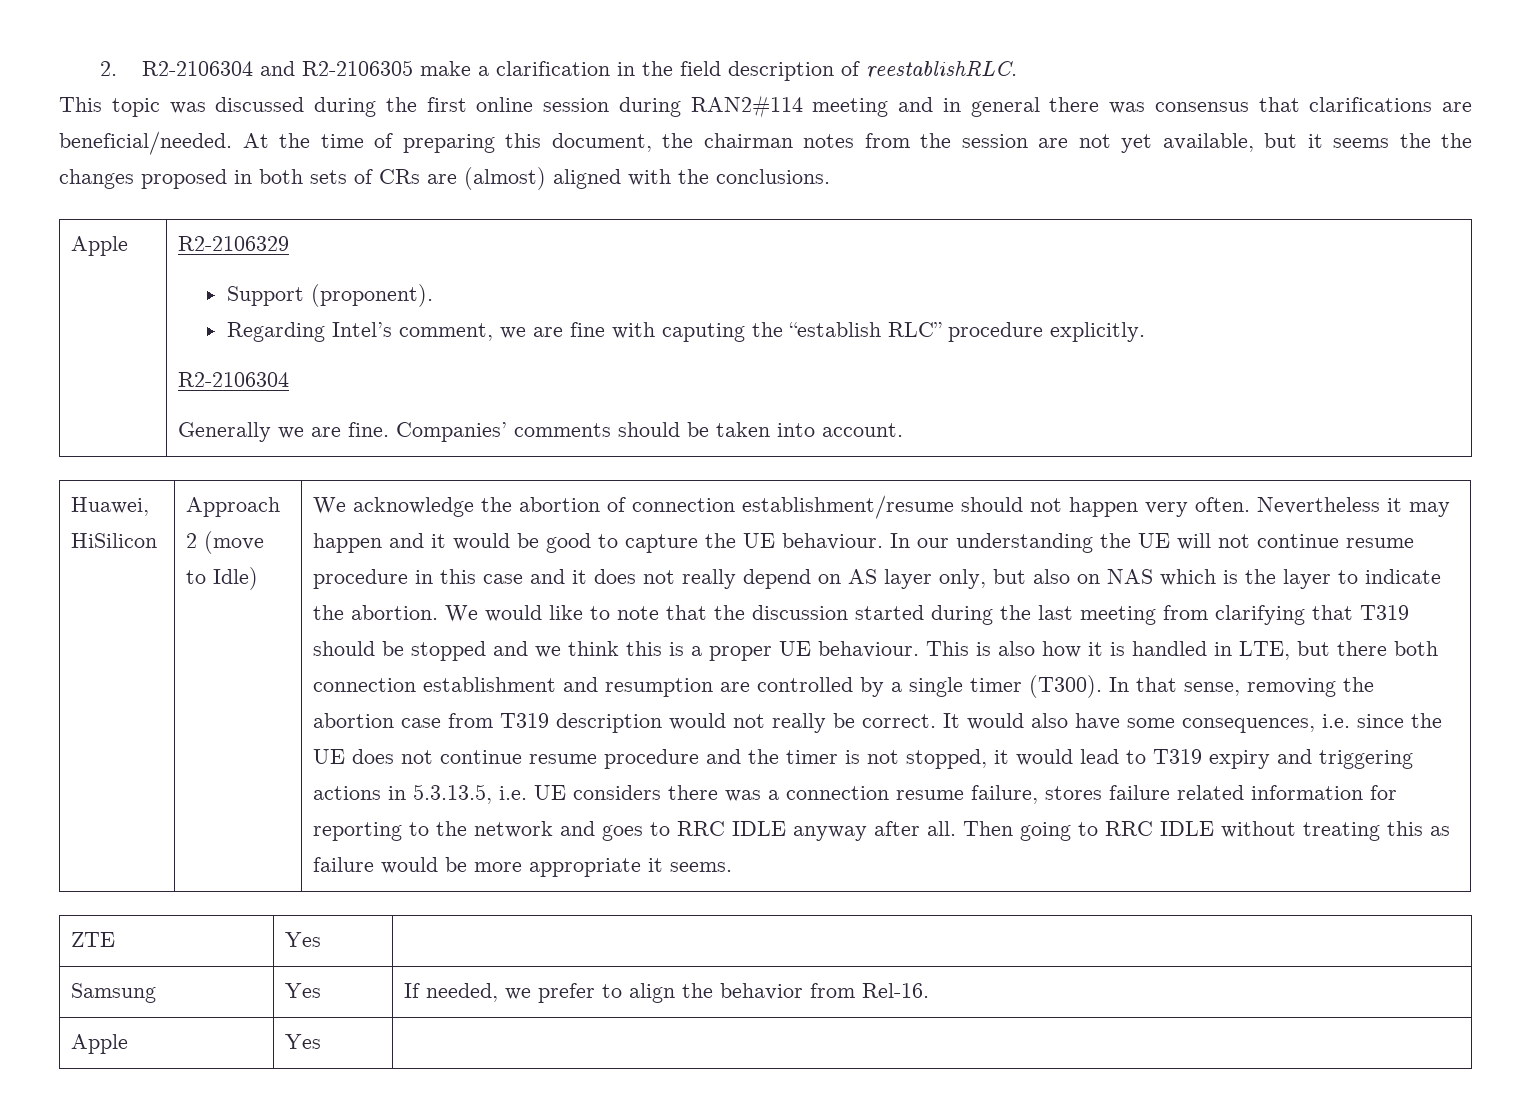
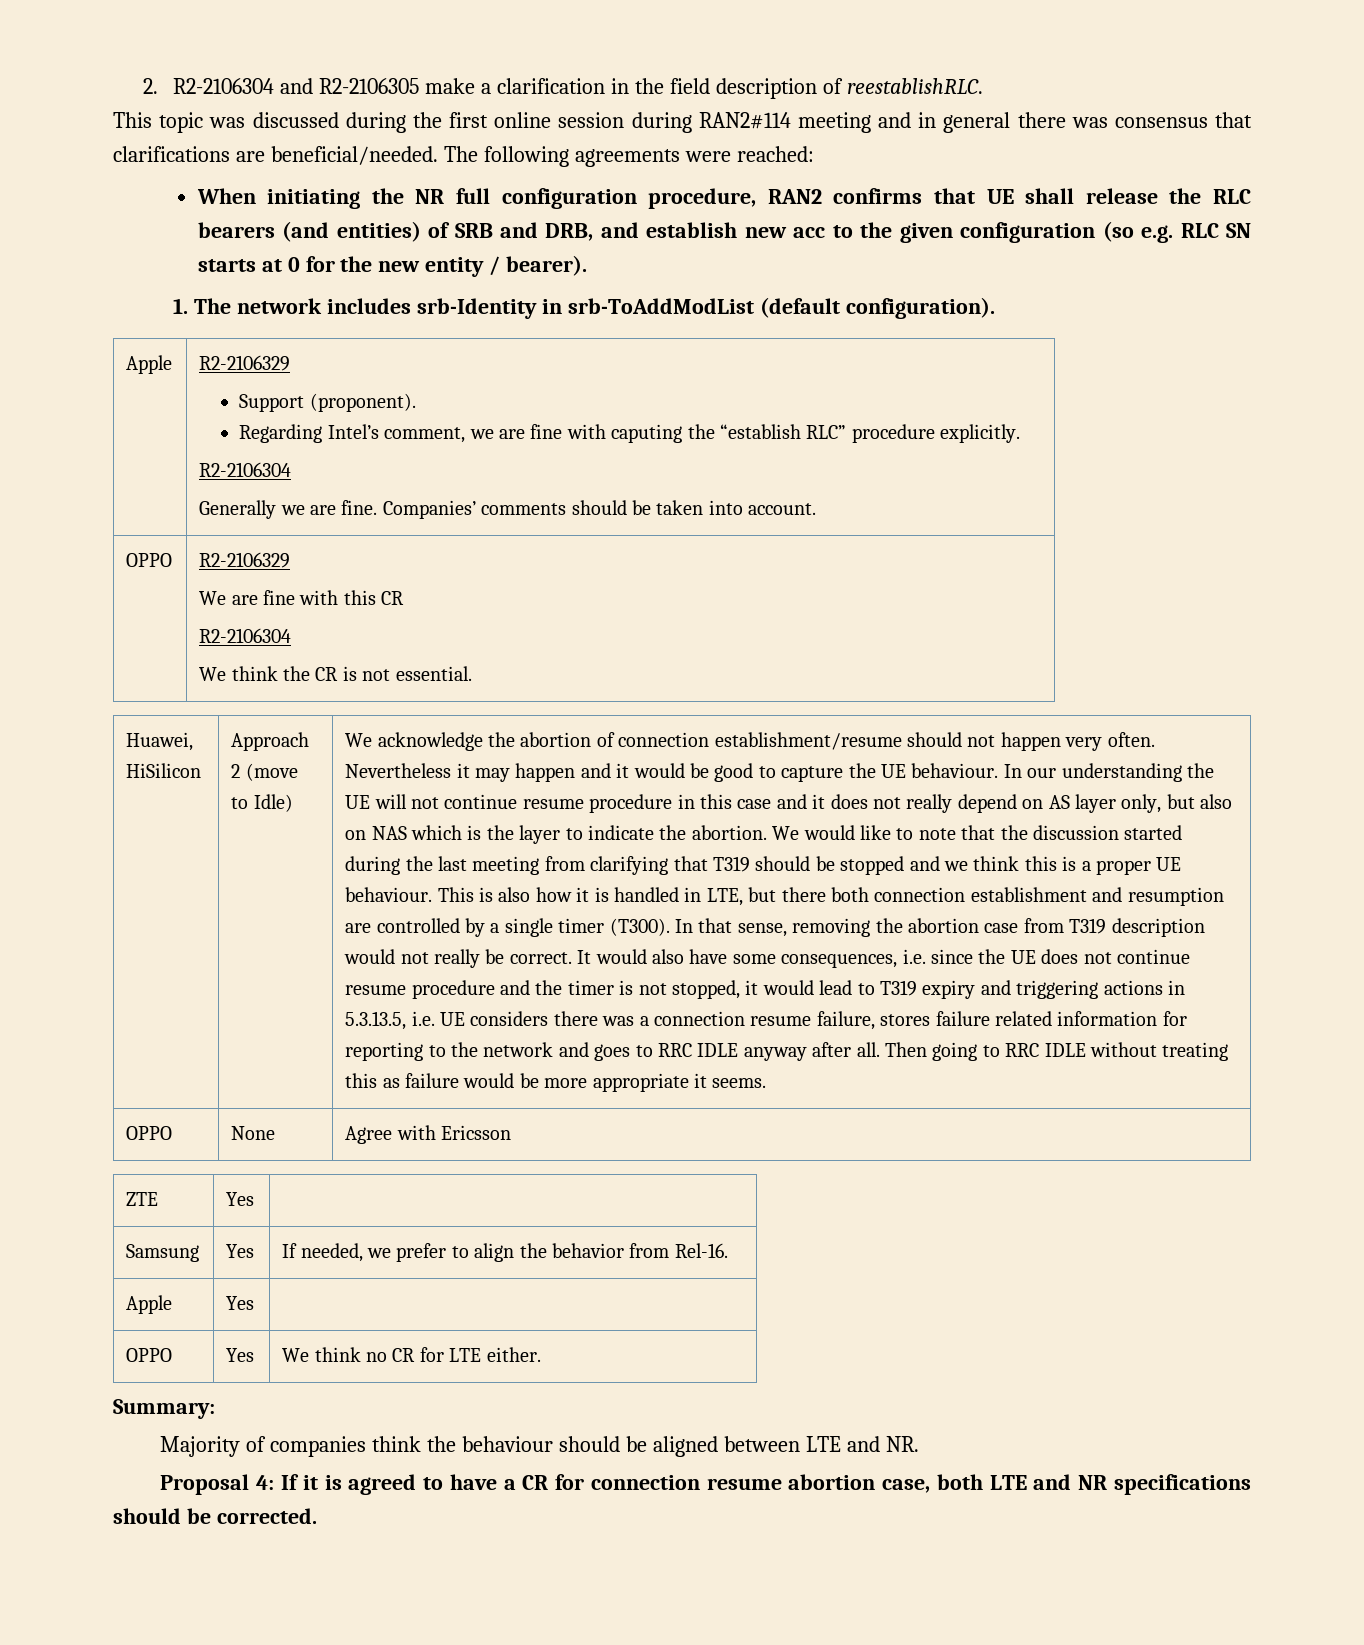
[242,133,1472,153] [59,167,830,190] At the time of preparing this document, the chairman notes from the session are not yet available, but it seems the the changes proposed in both sets of CRs are (almost) aligned with the conclusions. -> [443,146,814,167] [196,188,1252,209] [197,221,1251,243] [197,255,588,277] [173,297,996,319] The following agreements were reached: // When initiating the NR full configuration procedure, RAN2 confirms that UE shall release the RLC bearers (and entities) of SRB and DRB, and establish new acc to the given configuration (so e.g. RLC SN starts at 0 for the new entity / bearer). // 1. The network includes srb-Identity in srb-ToAddModList (default configuration).
(904, 430) none -> [126,553,173,567] [199,552,291,568] [199,590,405,605] [199,628,292,643] [199,666,472,681] // OPPO | R2-2106329 // We are fine with this CR // R2-2106304 // We think the CR is not essential.
(733, 867) none -> [126,1126,173,1140] [231,1126,276,1140] [345,1125,512,1144] // OPPO | None | Agree with Ericsson
(322, 1041) none -> [126,1348,173,1362] [226,1348,255,1362] [282,1347,541,1362] [113,1399,215,1419] [160,1436,919,1457] [160,1474,1251,1495] [113,1508,317,1524] // OPPO | Yes | We think no CR for LTE either. // Summary: // Majority of companies think the behaviour should be aligned between LTE and NR. // Proposal 4: If it is agreed to have a CR for connection resume abortion case, both LTE and NR specifications should be corrected.

